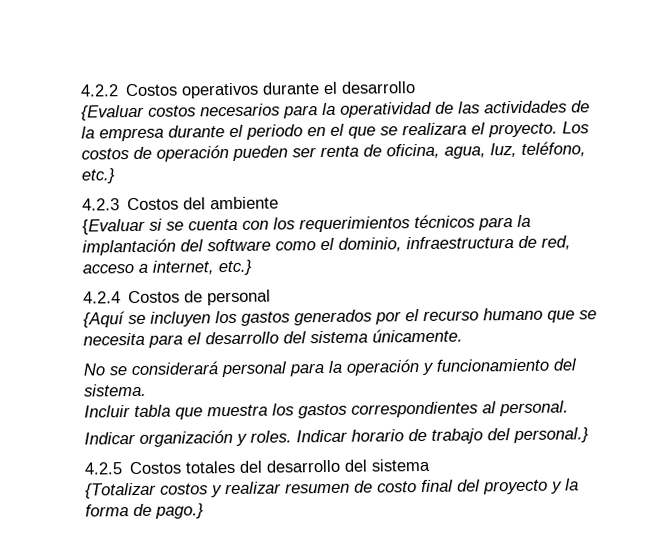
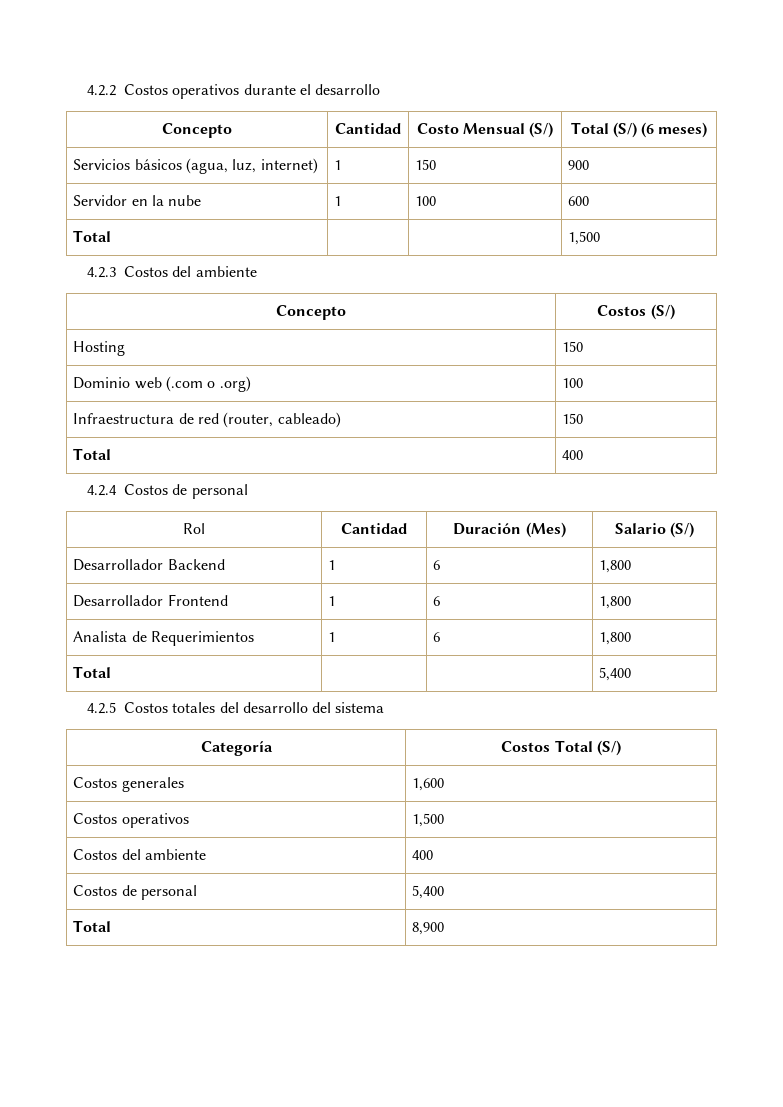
[80,100,590,121] [80,121,589,142] [80,141,586,162] [80,168,115,184] [81,196,279,211] [81,214,531,235] [81,235,571,256] [81,259,252,276] [82,289,271,306] [82,307,597,328] [82,328,463,348] [82,358,577,378] [83,383,147,397] [83,400,569,420] [83,427,589,447] // {Evaluar costos necesarios para la operatividad de las actividades de la empresa durante el periodo en el que se realizara el proyecto. Los costos de operación pueden ser renta de oficina, agua, luz, teléfono, etc.} // 4.2.3 Costos del ambiente // {Evaluar si se cuenta con los requerimientos técnicos para la implantación del software como el dominio, infraestructura de red, acceso a internet, etc.} // 4.2.4 Costos de personal // {Aquí se incluyen los gastos generados por el recurso humano que se necesita para el desarrollo del sistema únicamente. // No se considerará personal para la operación y funcionamiento del sistema. // Incluir tabla que muestra los gastos correspondientes al personal. // Indicar organización y roles. Indicar horario de trabajo del personal.} -> [162,123,232,138] [335,123,401,134] [416,122,554,138] [570,122,708,138] [73,158,318,174] [334,160,342,170] [415,159,437,170] [568,160,590,170] [73,195,202,206] [334,196,342,206] [415,196,437,206] [568,196,590,206] [73,230,112,242] [568,231,601,245] [86,266,257,278] [276,305,346,320] [597,304,675,320] [73,341,126,356] [562,341,584,352] [73,376,251,392] [562,378,584,388] [73,412,341,428] [562,413,584,424] [73,448,112,460] [562,450,584,460] [86,484,248,499] [183,523,205,534] [341,523,407,534] [453,522,566,538] [614,522,695,538] [73,559,225,571] [328,560,336,570] [433,560,441,570] [599,560,632,573] [73,594,228,607] [328,596,336,606] [433,596,441,606] [599,596,632,609] [73,631,254,646] [328,632,336,642] [433,632,441,642] [599,632,632,645] [73,666,112,678] [599,667,632,681] // Concepto | Cantidad | Costo Mensual (S/) | Total (S/) (6 meses) // Servicios básicos (agua, luz, internet) | 1 | 150 | 900 // Servidor en la nube | 1 | 100 | 600 // Total | | | 1,500 // 4.2.3 Costos del ambiente // Concepto | Costos (S/) // Hosting | 150 // Dominio web (.com o .org) | 100 // Infraestructura de red (router, cableado) | 150 // Total | 400 // 4.2.4 Costos de personal // Rol | Cantidad | Duración (Mes) | Salario (S/) // Desarrollador Backend | 1 | 6 | 1,800 // Desarrollador Frontend | 1 | 6 | 1,800 // Analista de Requerimientos | 1 | 6 | 1,800 // Total | | | 5,400
[84,478,579,499] [84,503,204,519] // {Totalizar costos y realizar resumen de costo final del proyecto y la forma de pago.} -> [200,741,273,756] [501,740,621,756] [73,777,184,792] [412,778,445,791] [73,813,189,828] [412,813,445,827] [73,849,206,860] [412,850,434,860] [73,885,197,900] [412,885,445,899] [73,920,112,932] [412,922,445,935] // Categoría | Costos Total (S/) // Costos generales | 1,600 // Costos operativos | 1,500 // Costos del ambiente | 400 // Costos de personal | 5,400 // Total | 8,900

